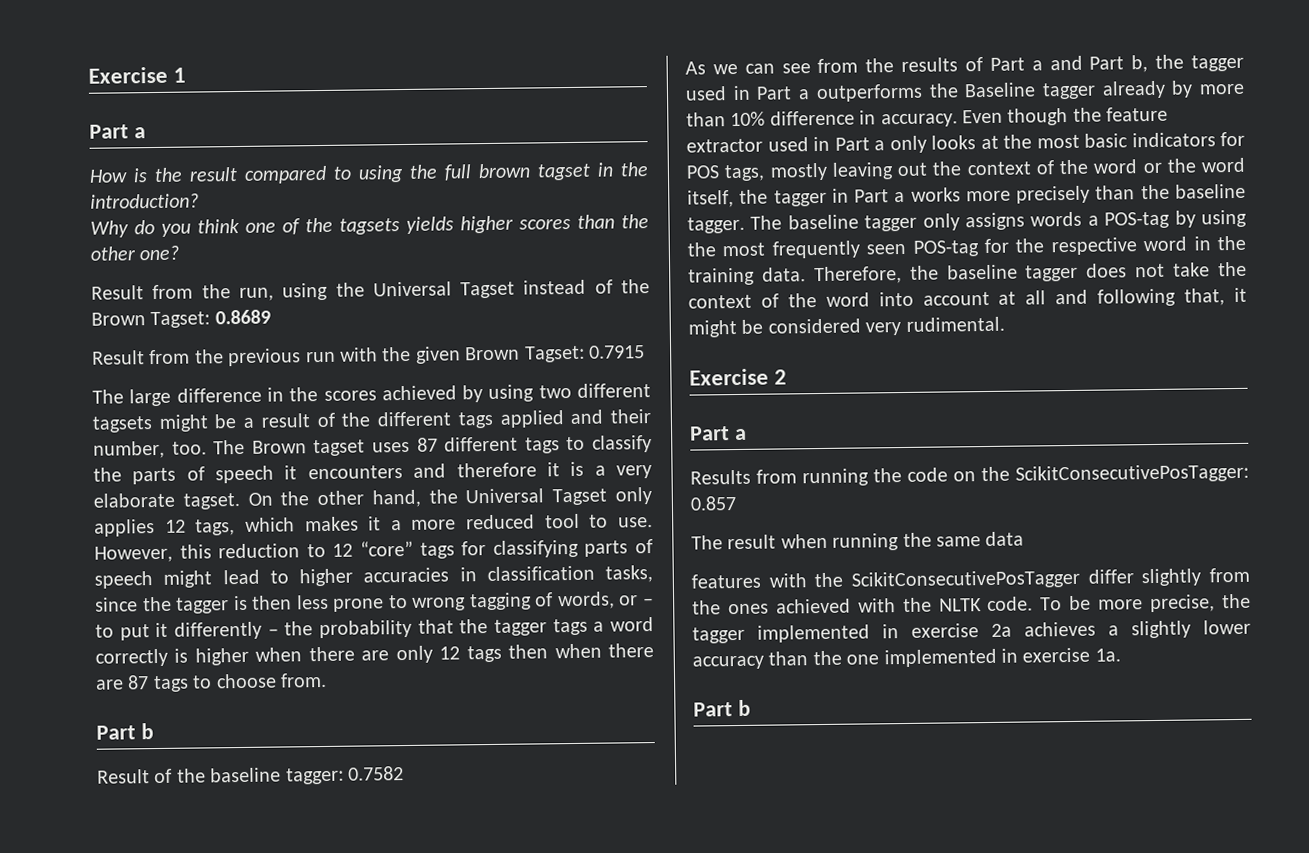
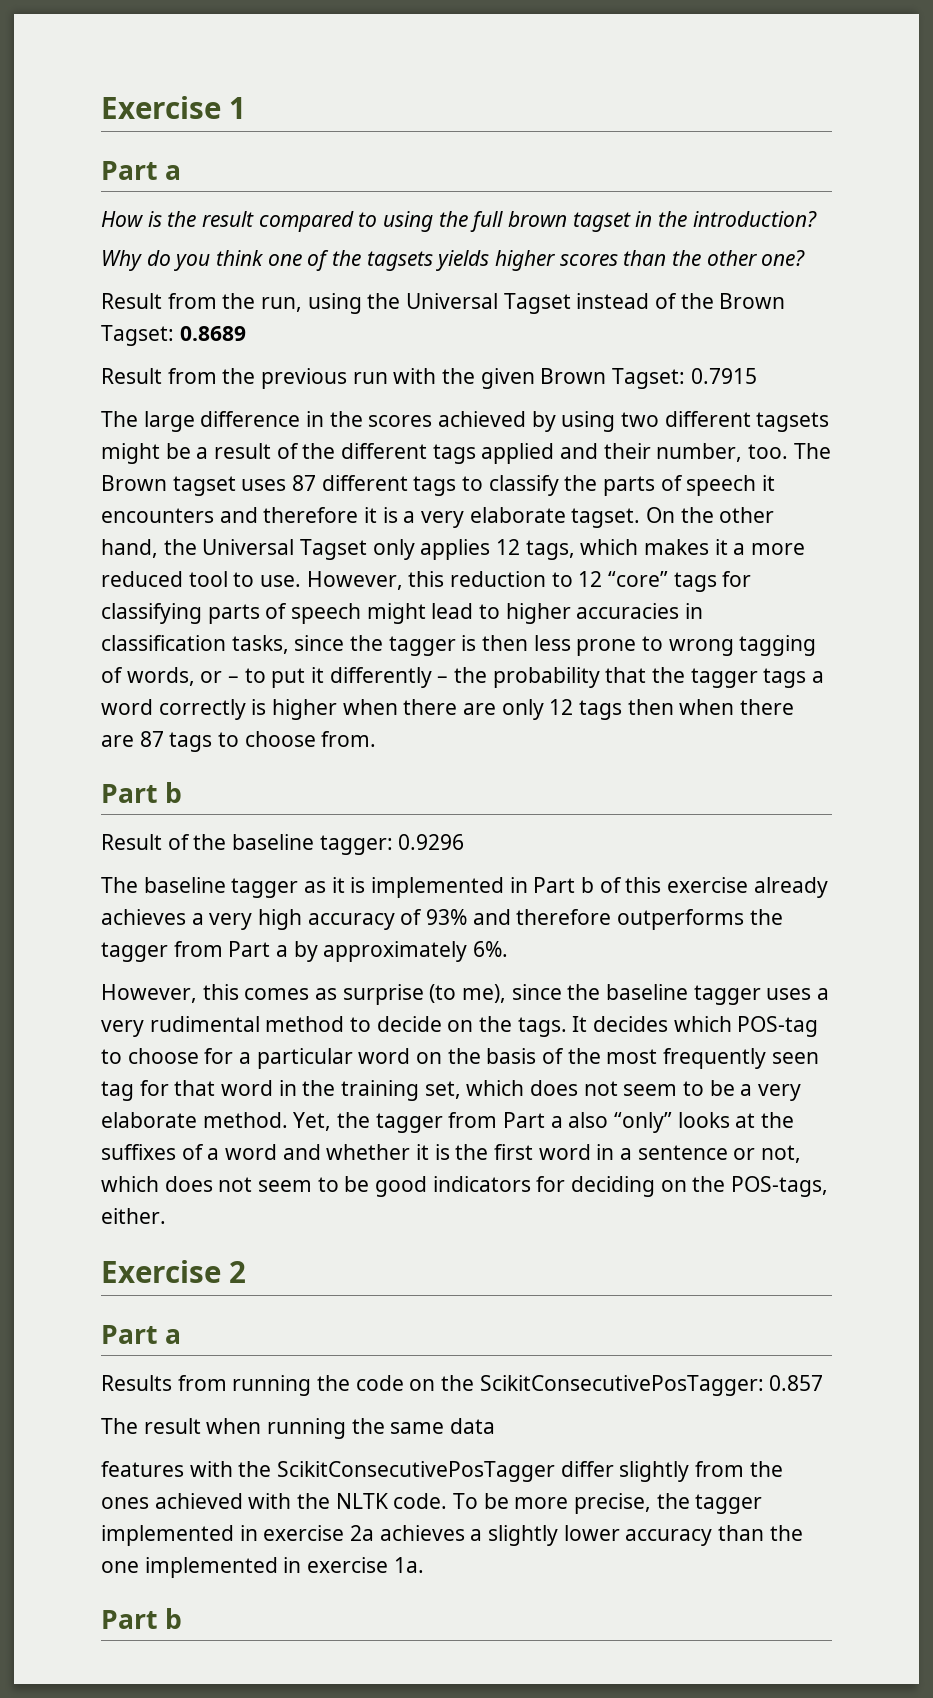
[348,766,404,781] [685,54,1244,75] [685,80,1245,103] [686,106,1169,128] [686,131,1245,154] [686,157,1245,182] [687,183,1246,208] [687,209,1247,234] [687,235,1246,259] [688,261,1247,286] [688,287,1247,309] [688,316,1005,338] 0.7582 // As we can see from the results of Part a and Part b, the tagger used in Part a outperforms the Baseline tagger already by more than 10% difference in accuracy. Even though the feature extractor used in Part a only looks at the most basic indicators for POS tags, mostly leaving out the context of the word or the word itself, the tagger in Part a works more precisely than the baseline tagger. The baseline tagger only assigns words a POS-tag by using the most frequently seen POS-tag for the respective word in the training data. Therefore, the baseline tagger does not take the context of the word into account at all and following that, it might be considered very rudimental. -> [398,834,465,850] [101,877,828,898] [101,909,783,930] [101,941,509,962] [101,984,830,1005] [101,1016,819,1037] [101,1048,819,1069] [101,1080,802,1101] [101,1112,795,1133] [101,1144,802,1163] [101,1176,829,1197] [101,1208,166,1224] 0.9296 // The baseline tagger as it is implemented in Part b of this exercise already achieves a very high accuracy of 93% and therefore outperforms the tagger from Part a by approximately 6%. // However, this comes as surprise (to me), since the baseline tagger uses a very rudimental method to decide on the tags. It decides which POS-tag to choose for a particular word on the basis of the most frequently seen tag for that word in the training set, which does not seem to be a very elaborate method. Yet, the tagger from Part a also “only” looks at the suffixes of a word and whether it is the first word in a sentence or not, which does not seem to be good indicators for deciding on the POS-tags, either.

